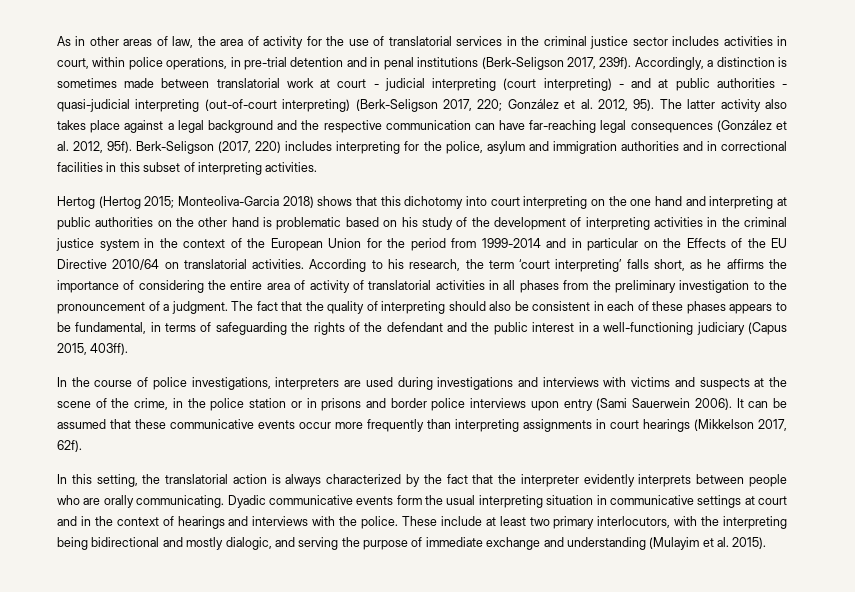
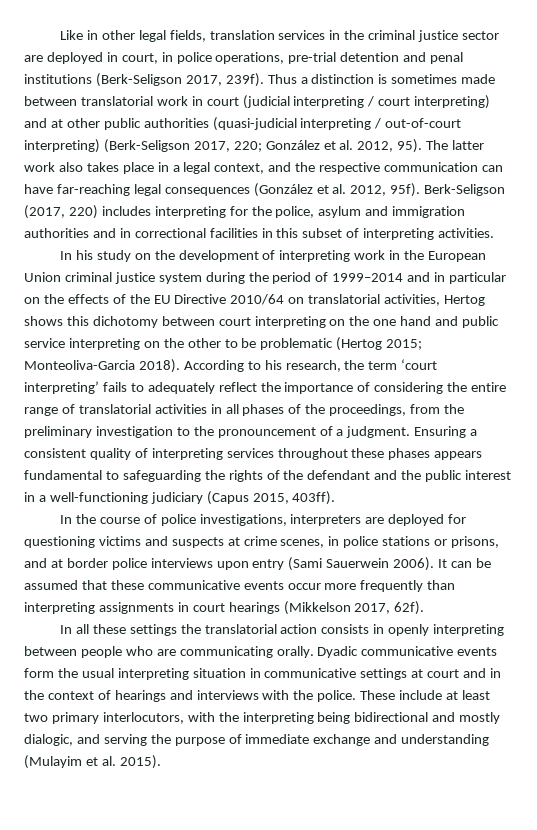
[57,36,71,46] As -> [59,30,83,40] Like
[123,36,452,49] areas of law, the area of activity for the use of translatorial -> [138,30,275,42] legal fields, translation
[672,36,773,46] includes activities -> [24,52,103,64] are deployed
[92,57,126,67] within -> [161,52,173,62] in
[230,57,241,67] in -> (285, 58) none
[370,57,381,67] in -> (427, 57) none
[634,57,704,70] Accordingly, -> [267,74,297,84] Thus
[320,78,788,91] [57,99,277,112] at court - judicial interpreting (court interpreting) - and at public authorities - quasi-judicial interpreting (out-of-court -> [191,95,491,109] [24,117,462,131] in court (judicial interpreting / court interpreting) and at other public authorities (quasi-judicial interpreting / out-of-court
[720,99,761,112] activity -> [24,162,55,172] work
[124,120,164,133] against -> [157,162,169,172] in
[207,120,273,133] background -> [214,163,265,174] context,
[57,196,377,209] Hertog (Hertog 2015; Monteoliva-Garcia 2018) shows that -> [59,250,487,262] [24,272,507,284] [24,294,486,306] [24,316,63,326] In his study on the development of interpreting work in the European Union criminal justice system during the period of 1999–2014 and in particular on the effects of the EU Directive 2010/64 on translatorial activities, Hertog shows
[466,196,488,206] into -> [161,316,215,326] between
[709,196,787,209] [57,217,788,230] [56,238,787,251] [57,259,305,270] interpreting at public authorities on the other hand is problematic based on his study of the development of interpreting activities in the criminal justice system in the context of the European Union for the period from 1999-2014 and in particular on the Effects of the EU Directive 2010/64 on translatorial activities. -> [462,316,500,328] [24,337,423,351] [24,359,180,373] public service interpreting on the other to be problematic (Hertog 2015; Monteoliva-Garcia 2018).
[626,259,764,271] falls short, as he affirms -> [102,382,257,394] fails to adequately reflect
[266,280,350,293] area of activity -> [24,407,58,416] range
(559, 286) none -> [288,404,407,416] of the proceedings,
[231,301,787,314] [57,322,212,334] The fact that the quality of interpreting should also be consistent in each of these phases appears to be fundamental, in terms of -> [414,426,478,438] [24,448,483,460] [24,470,119,480] Ensuring a consistent quality of interpreting services throughout these phases appears fundamental to
[365,377,787,390] [57,398,386,411] used during investigations and interviews with victims and suspects at the scene of the crime, in the police station or in prisons and -> [388,514,467,526] [24,536,500,548] [24,558,63,568] deployed for questioning victims and suspects at crime scenes, in police stations or prisons, and at
[71,474,692,487] this setting, the translatorial action is always characterized by the fact that the interpreter evidently interprets -> [75,624,505,636] all these settings the translatorial action consists in openly interpreting
[103,495,225,508] orally communicating. -> [179,646,314,658] communicating orally.

